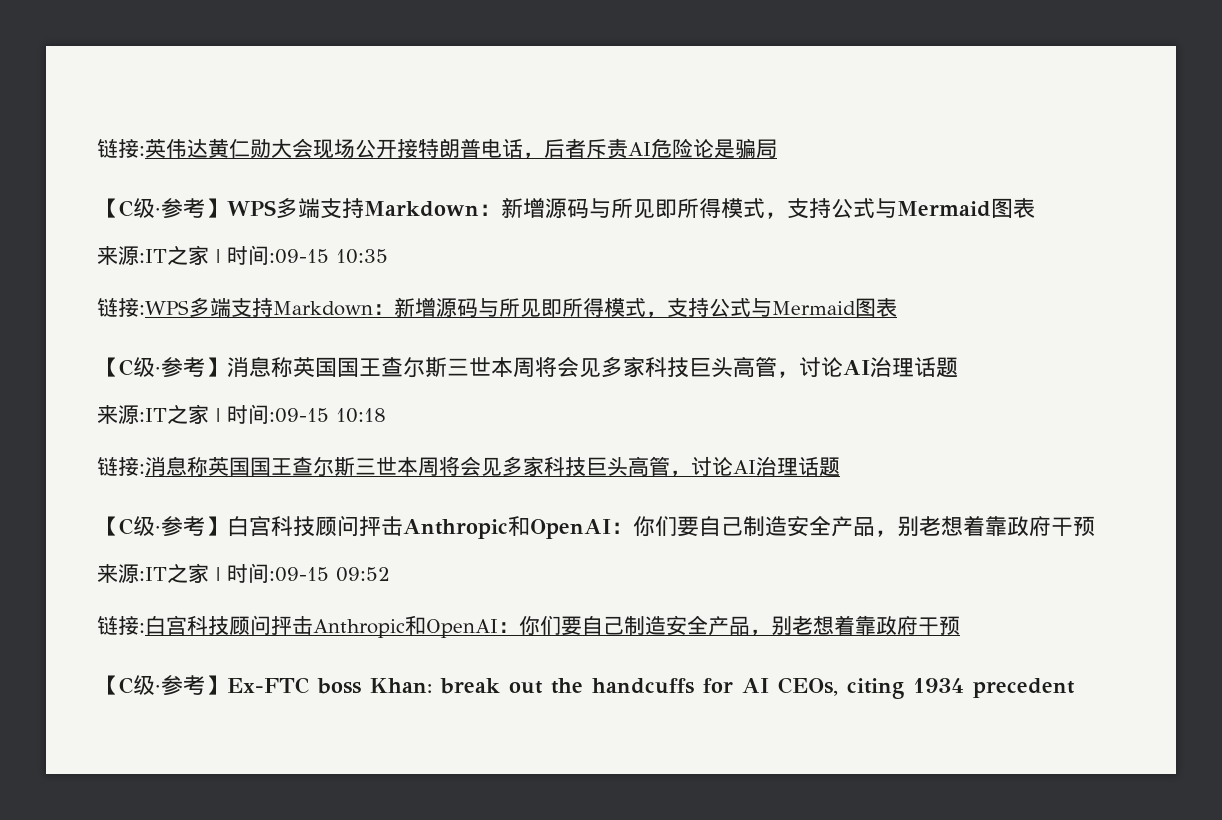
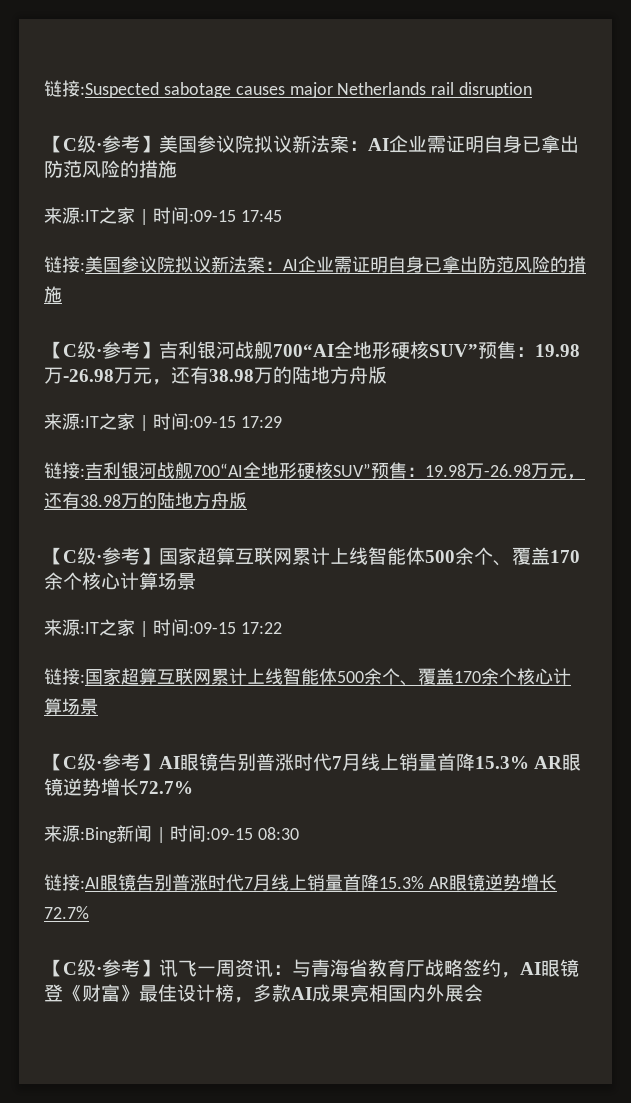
[97,138,777,159] [97,198,1035,219] [97,245,388,265] [97,297,897,318] [97,356,958,378] [97,404,386,424] [97,456,840,477] [97,515,1095,539] [97,563,390,583] [97,615,960,638] [97,675,1075,699] 链接:英伟达黄仁勋大会现场公开接特朗普电话，后者斥责AI危险论是骗局 // 【C级·参考】WPS多端支持Markdown：新增源码与所见即所得模式，支持公式与Mermaid图表 // 来源:IT之家 | 时间:09-15 10:35 // 链接:WPS多端支持Markdown：新增源码与所见即所得模式，支持公式与Mermaid图表 // 【C级·参考】消息称英国国王查尔斯三世本周将会见多家科技巨头高管，讨论AI治理话题 // 来源:IT之家 | 时间:09-15 10:18 // 链接:消息称英国国王查尔斯三世本周将会见多家科技巨头高管，讨论AI治理话题 // 【C级·参考】白宫科技顾问抨击Anthropic和OpenAI：你们要自己制造安全产品，别老想着靠政府干预 // 来源:IT之家 | 时间:09-15 09:52 // 链接:白宫科技顾问抨击Anthropic和OpenAI：你们要自己制造安全产品，别老想着靠政府干预 // 【C级·参考】Ex-FTC boss Khan: break out the handcuffs for AI CEOs, citing 1934 precedent -> [44,80,533,98] [44,135,579,153] [44,160,177,178] [44,207,282,225] [44,256,586,273] [44,286,62,303] [44,341,580,359] [44,366,387,385] [44,413,282,431] [44,462,585,480] [44,492,247,509] [44,547,580,566] [44,572,196,590] [44,619,282,637] [44,668,571,686] [44,698,98,715] [44,753,582,771] [44,778,193,796] [44,825,299,843] [44,874,557,891] [44,906,89,919] [44,959,579,978] [44,984,483,1003] 链接:Suspected sabotage causes major Netherlands rail disruption // 【C级·参考】美国参议院拟议新法案：AI企业需证明自身已拿出防范风险的措施 // 来源:IT之家 | 时间:09-15 17:45 // 链接:美国参议院拟议新法案：AI企业需证明自身已拿出防范风险的措施 // 【C级·参考】吉利银河战舰700“AI全地形硬核SUV”预售：19.98万-26.98万元，还有38.98万的陆地方舟版 // 来源:IT之家 | 时间:09-15 17:29 // 链接:吉利银河战舰700“AI全地形硬核SUV”预售：19.98万-26.98万元，还有38.98万的陆地方舟版 // 【C级·参考】国家超算互联网累计上线智能体500余个、覆盖170余个核心计算场景 // 来源:IT之家 | 时间:09-15 17:22 // 链接:国家超算互联网累计上线智能体500余个、覆盖170余个核心计算场景 // 【C级·参考】AI眼镜告别普涨时代7月线上销量首降15.3% AR眼镜逆势增长72.7% // 来源:Bing新闻 | 时间:09-15 08:30 // 链接:AI眼镜告别普涨时代7月线上销量首降15.3% AR眼镜逆势增长72.7% // 【C级·参考】讯飞一周资讯：与青海省教育厅战略签约，AI眼镜登《财富》最佳设计榜，多款AI成果亮相国内外展会

